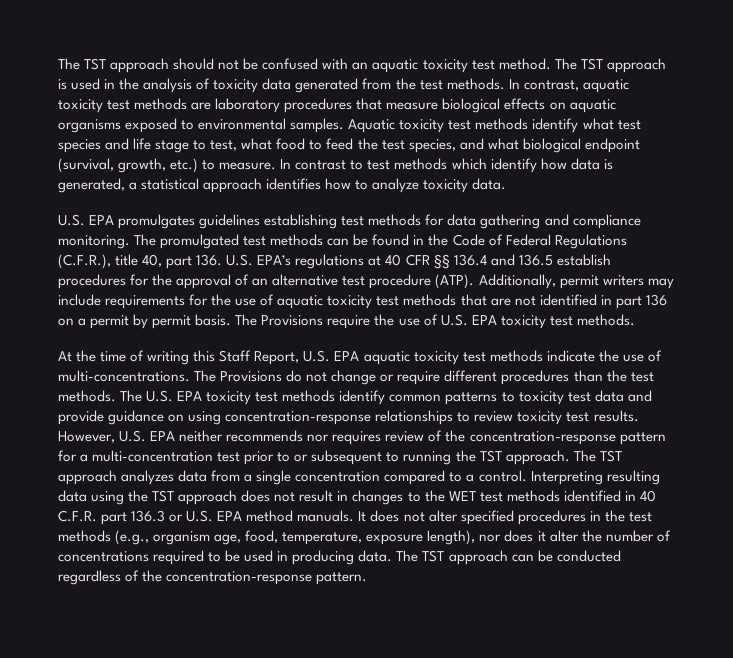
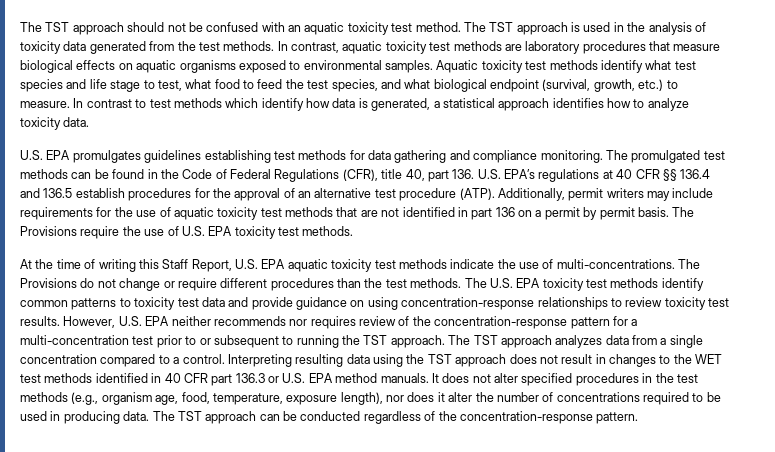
[58,254,111,269] (C.F.R.), -> [342,169,378,181] (CFR),
[58,510,97,522] C.F.R. -> [183,373,208,383] CFR

